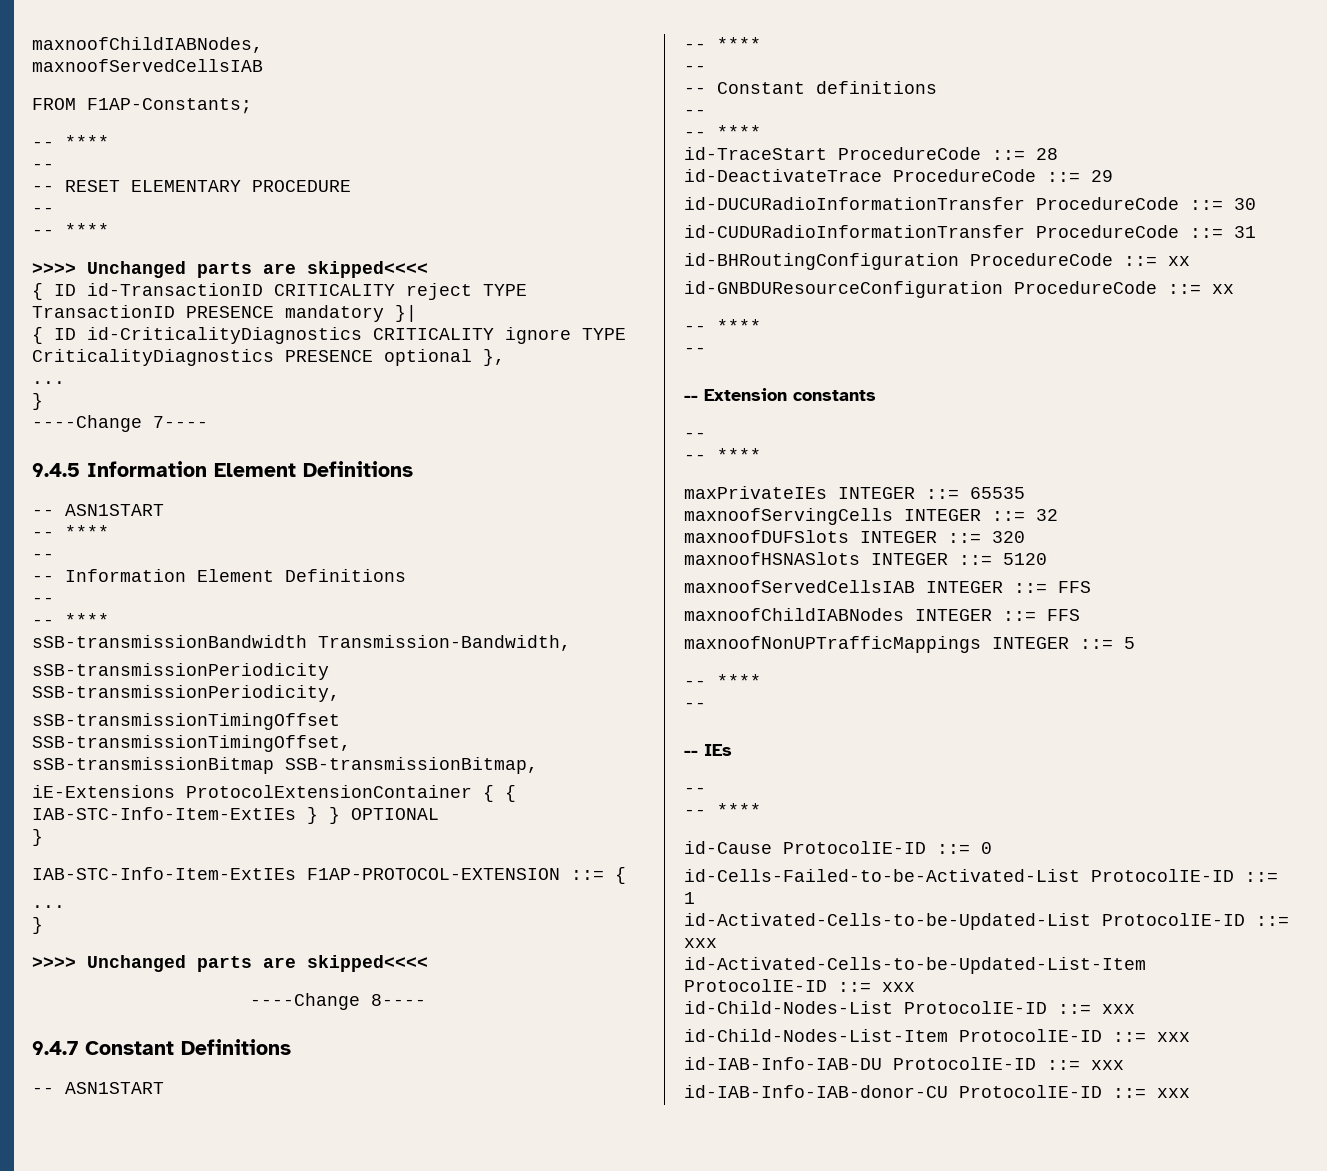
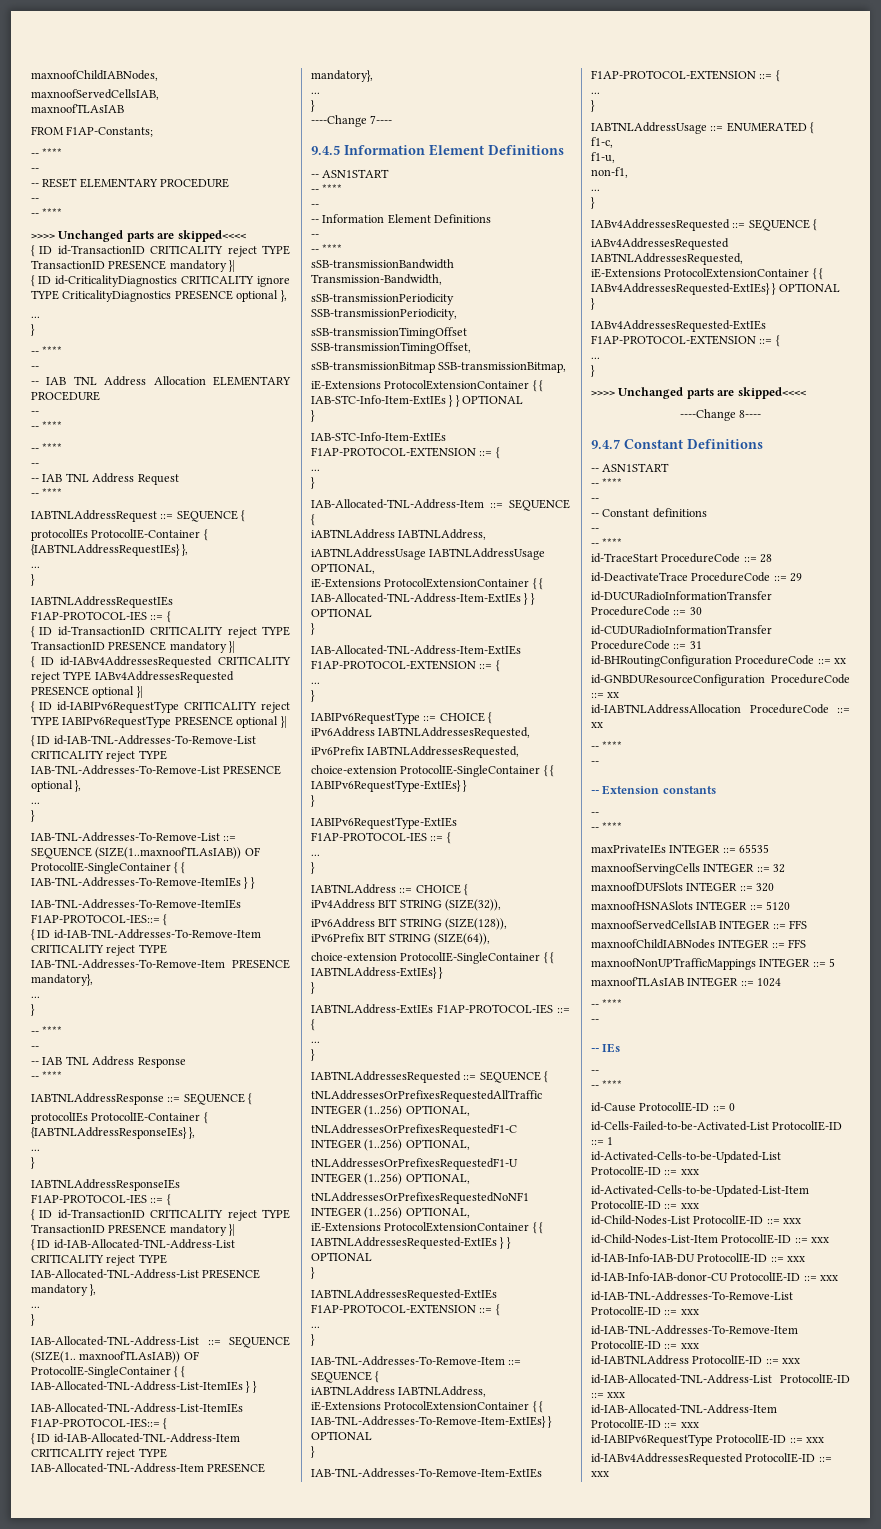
[32,59,263,72] maxnoofServedCellsIAB -> [31,89,159,100] [31,104,124,113] maxnoofServedCellsIAB, // maxnoofTLAsIAB
(43, 401) none -> [31,346,63,355] [31,366,39,370] [31,376,291,386] [31,391,100,401] [31,411,39,415] [31,421,63,430] [31,443,63,452] [31,463,39,467] [31,473,179,485] [31,488,63,497] [31,510,246,522] [31,529,208,541] [31,544,189,556] [31,566,40,568] [31,574,35,586] [31,596,173,608] [31,611,171,623] [31,626,290,638] [31,641,236,653] [31,656,291,668] [31,671,234,683] [31,686,143,698] [31,701,290,713] [31,716,287,728] [31,735,256,747] [31,750,167,762] [31,765,282,775] [31,780,82,792] [31,802,40,804] [31,810,35,822] [31,832,237,842] [31,847,260,859] [31,862,185,874] [31,877,255,889] [31,899,241,909] [31,914,168,926] [31,929,261,941] [31,944,167,956] [31,959,290,969] [31,974,93,986] [31,996,40,998] [31,1004,35,1016] [31,1026,63,1035] [31,1046,39,1050] [31,1056,186,1068] [31,1071,63,1080] [31,1093,253,1105] [31,1112,208,1124] [31,1127,196,1139] [31,1149,40,1151] [31,1157,35,1169] [31,1179,180,1191] [31,1194,171,1206] [31,1209,290,1221] [31,1224,236,1236] [31,1239,235,1251] [31,1254,167,1266] [31,1269,261,1279] [31,1284,97,1296] [31,1306,40,1308] [31,1314,35,1326] [31,1336,290,1348] [31,1351,199,1363] [31,1366,185,1378] [31,1381,257,1393] [31,1403,243,1413] [31,1418,168,1430] [31,1433,240,1445] [31,1448,167,1460] [31,1463,266,1473] [311,70,373,82] [311,92,320,94] [311,100,315,112] // -- **** // -- // -- IAB TNL Address Allocation ELEMENTARY PROCEDURE // -- // -- **** // -- **** // -- // -- IAB TNL Address Request // -- **** // IABTNLAddressRequest ::= SEQUENCE { // protocolIEs ProtocolIE-Container { {IABTNLAddressRequestIEs} }, // ... // } // IABTNLAddressRequestIEs F1AP-PROTOCOL-IES ::= { // { ID id-TransactionID CRITICALITY reject TYPE TransactionID PRESENCE mandatory }| // { ID id-IABv4AddressesRequested CRITICALITY reject TYPE IABv4AddressesRequested PRESENCE optional }| // { ID id-IABIPv6RequestType CRITICALITY reject TYPE IABIPv6RequestType PRESENCE optional }| // { ID id-IAB-TNL-Addresses-To-Remove-List CRITICALITY reject TYPE IAB-TNL-Addresses-To-Remove-List PRESENCE optional }, // ... // } // IAB-TNL-Addresses-To-Remove-List ::= SEQUENCE (SIZE(1..maxnoofTLAsIAB)) OF ProtocolIE-SingleContainer { { IAB-TNL-Addresses-To-Remove-ItemIEs } } // IAB-TNL-Addresses-To-Remove-ItemIEs F1AP-PROTOCOL-IES::= { // { ID id-IAB-TNL-Addresses-To-Remove-Item CRITICALITY reject TYPE IAB-TNL-Addresses-To-Remove-Item PRESENCE mandatory}, // ... // } // -- **** // -- // -- IAB TNL Address Response // -- **** // IABTNLAddressResponse ::= SEQUENCE { // protocolIEs ProtocolIE-Container { {IABTNLAddressResponseIEs} }, // ... // } // IABTNLAddressResponseIEs F1AP-PROTOCOL-IES ::= { // { ID id-TransactionID CRITICALITY reject TYPE TransactionID PRESENCE mandatory }| // { ID id-IAB-Allocated-TNL-Address-List CRITICALITY reject TYPE IAB-Allocated-TNL-Address-List PRESENCE mandatory }, // ... // } // IAB-Allocated-TNL-Address-List ::= SEQUENCE (SIZE(1.. maxnoofTLAsIAB)) OF ProtocolIE-SingleContainer { { IAB-Allocated-TNL-Address-List-ItemIEs } } // IAB-Allocated-TNL-Address-List-ItemIEs F1AP-PROTOCOL-IES::= { // { ID id-IAB-Allocated-TNL-Address-Item CRITICALITY reject TYPE IAB-Allocated-TNL-Address-Item PRESENCE mandatory}, // ... // }
(43, 925) none -> [311,499,570,511] [311,514,315,526] [311,529,487,540] [311,548,546,560] [311,563,375,574] [311,578,544,590] [311,593,535,605] [311,608,372,617] [311,623,315,635] [311,645,521,655] [311,660,500,672] [311,682,320,684] [311,690,315,702] [311,712,493,724] [311,727,531,739] [311,746,520,758] [311,765,555,777] [311,780,468,792] [311,795,315,807] [311,817,457,829] [311,832,451,844] [311,854,320,856] [311,862,315,874] [311,884,469,896] [311,899,502,911] [311,918,508,930] [311,933,491,945] [311,952,555,964] [311,967,444,979] [311,982,315,994] [311,1004,570,1014] [311,1019,315,1031] [311,1041,320,1043] [311,1049,315,1061] [311,1071,549,1083] [311,1090,542,1102] [311,1105,470,1117] [311,1124,517,1136] [311,1139,470,1151] [311,1158,518,1170] [311,1173,470,1185] [311,1192,529,1204] [311,1207,470,1219] [311,1222,544,1234] [311,1237,511,1249] [311,1252,372,1261] [311,1267,315,1279] [311,1289,497,1301] [311,1304,500,1316] [311,1326,320,1328] [311,1334,315,1346] [311,1356,522,1366] [311,1371,380,1383] [311,1386,487,1397] [311,1401,544,1413] [311,1416,553,1428] [311,1431,372,1440] [311,1446,315,1458] [311,1468,542,1478] [591,70,780,82] [591,92,600,94] [591,100,595,112] [591,122,815,134] [591,137,613,148] [591,152,615,163] [591,167,628,178] [591,189,600,191] [591,197,595,209] [591,219,818,231] [591,238,729,250] [591,253,743,265] [591,268,824,280] [591,283,840,295] [591,298,595,310] [591,320,766,332] [591,335,780,347] [591,357,600,359] [591,365,595,377] // IAB-Allocated-TNL-Address-Item ::= SEQUENCE { // iABTNLAddress IABTNLAddress, // iABTNLAddressUsage IABTNLAddressUsage OPTIONAL, // iE-Extensions ProtocolExtensionContainer { { IAB-Allocated-TNL-Address-Item-ExtIEs } } OPTIONAL // } // IAB-Allocated-TNL-Address-Item-ExtIEs F1AP-PROTOCOL-EXTENSION ::= { // ... // } // IABIPv6RequestType ::= CHOICE { // iPv6Address IABTNLAddressesRequested, // iPv6Prefix IABTNLAddressesRequested, // choice-extension ProtocolIE-SingleContainer { { IABIPv6RequestType-ExtIEs} } // } // IABIPv6RequestType-ExtIEs F1AP-PROTOCOL-IES ::= { // ... // } // IABTNLAddress ::= CHOICE { // iPv4Address BIT STRING (SIZE(32)), // iPv6Address BIT STRING (SIZE(128)), // iPv6Prefix BIT STRING (SIZE(64)), // choice-extension ProtocolIE-SingleContainer { { IABTNLAddress-ExtIEs} } // } // IABTNLAddress-ExtIEs F1AP-PROTOCOL-IES ::= { // ... // } // IABTNLAddressesRequested ::= SEQUENCE { // tNLAddressesOrPrefixesRequestedAllTraffic INTEGER (1..256) OPTIONAL, // tNLAddressesOrPrefixesRequestedF1-C INTEGER (1..256) OPTIONAL, // tNLAddressesOrPrefixesRequestedF1-U INTEGER (1..256) OPTIONAL, // tNLAddressesOrPrefixesRequestedNoNF1 INTEGER (1..256) OPTIONAL, // iE-Extensions ProtocolExtensionContainer { { IABTNLAddressesRequested-ExtIEs } } OPTIONAL // } // IABTNLAddressesRequested-ExtIEs F1AP-PROTOCOL-EXTENSION ::= { // ... // } // IAB-TNL-Addresses-To-Remove-Item ::= SEQUENCE { // iABTNLAddress IABTNLAddress, // iE-Extensions ProtocolExtensionContainer { { IAB-TNL-Addresses-To-Remove-Item-ExtIEs} } OPTIONAL // } // IAB-TNL-Addresses-To-Remove-Item-ExtIEs F1AP-PROTOCOL-EXTENSION ::= { // ... // } // IABTNLAddressUsage ::= ENUMERATED { // f1-c, // f1-u, // non-f1, // ... // } // IABv4AddressesRequested ::= SEQUENCE { // iABv4AddressesRequested IABTNLAddressesRequested, // iE-Extensions ProtocolExtensionContainer { { IABv4AddressesRequested-ExtIEs} } OPTIONAL // } // IABv4AddressesRequested-ExtIEs F1AP-PROTOCOL-EXTENSION ::= { // ... // }
(1234, 289) none -> [591,704,850,714] [591,722,603,728] // id-IABTNLAddressAllocation ProcedureCode ::= xx
(1135, 643) none -> [591,977,782,987] // maxnoofTLAsIAB INTEGER ::= 1024
(1190, 1093) none -> [591,1291,793,1301] [591,1306,699,1316] [591,1325,798,1335] [591,1340,699,1350] [591,1355,801,1365] [591,1374,850,1384] [591,1392,626,1398] [591,1404,777,1414] [591,1419,699,1429] [591,1434,825,1446] [591,1453,832,1465] [591,1471,609,1477] // id-IAB-TNL-Addresses-To-Remove-List ProtocolIE-ID ::= xxx // id-IAB-TNL-Addresses-To-Remove-Item ProtocolIE-ID ::= xxx // id-IABTNLAddress ProtocolIE-ID ::= xxx // id-IAB-Allocated-TNL-Address-List ProtocolIE-ID ::= xxx // id-IAB-Allocated-TNL-Address-Item ProtocolIE-ID ::= xxx // id-IABIPv6RequestType ProtocolIE-ID ::= xxx // id-IABv4AddressesRequested ProtocolIE-ID ::= xxx

